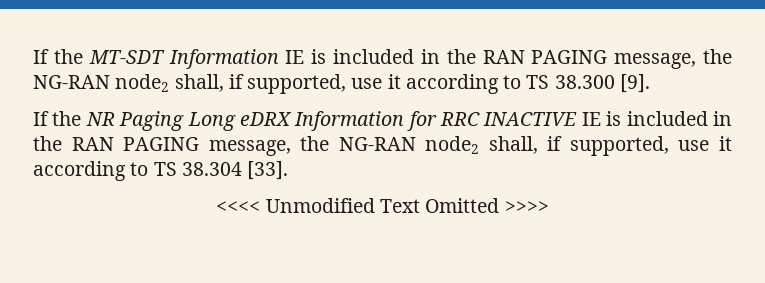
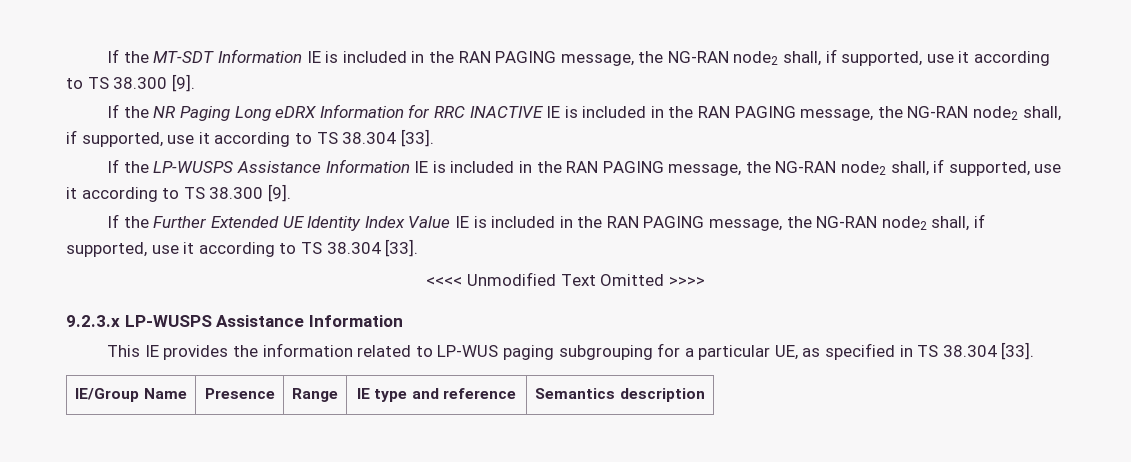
(289, 170) none -> [107,159,1062,176] [66,184,291,202] [107,214,985,231] [66,239,419,257] // If the LP-WUSPS Assistance Information IE is included in the RAN PAGING message, the NG-RAN node2 shall, if supported, use it according to TS 38.300 [9]. // If the Further Extended UE Identity Index Value IE is included in the RAN PAGING message, the NG-RAN node2 shall, if supported, use it according to TS 38.304 [33].
(549, 207) none -> [66,315,403,327] [107,342,1035,360] [75,388,187,402] [204,388,275,399] [292,388,338,402] [357,388,516,402] [535,388,705,402] // 9.2.3.x LP-WUSPS Assistance Information // This IE provides the information related to LP-WUS paging subgrouping for a particular UE, as specified in TS 38.304 [33]. // IE/Group Name | Presence | Range | IE type and reference | Semantics description

